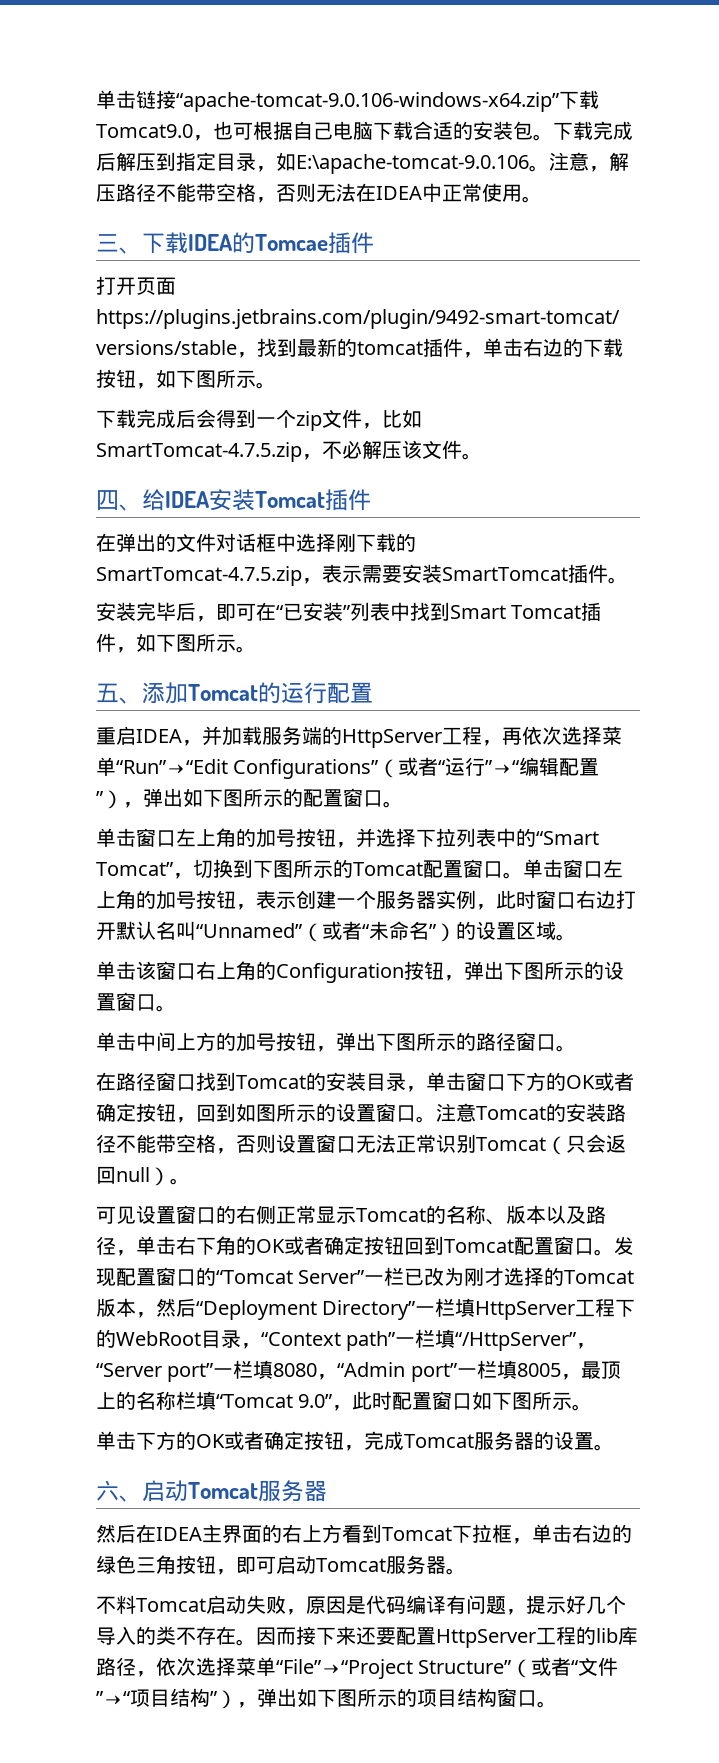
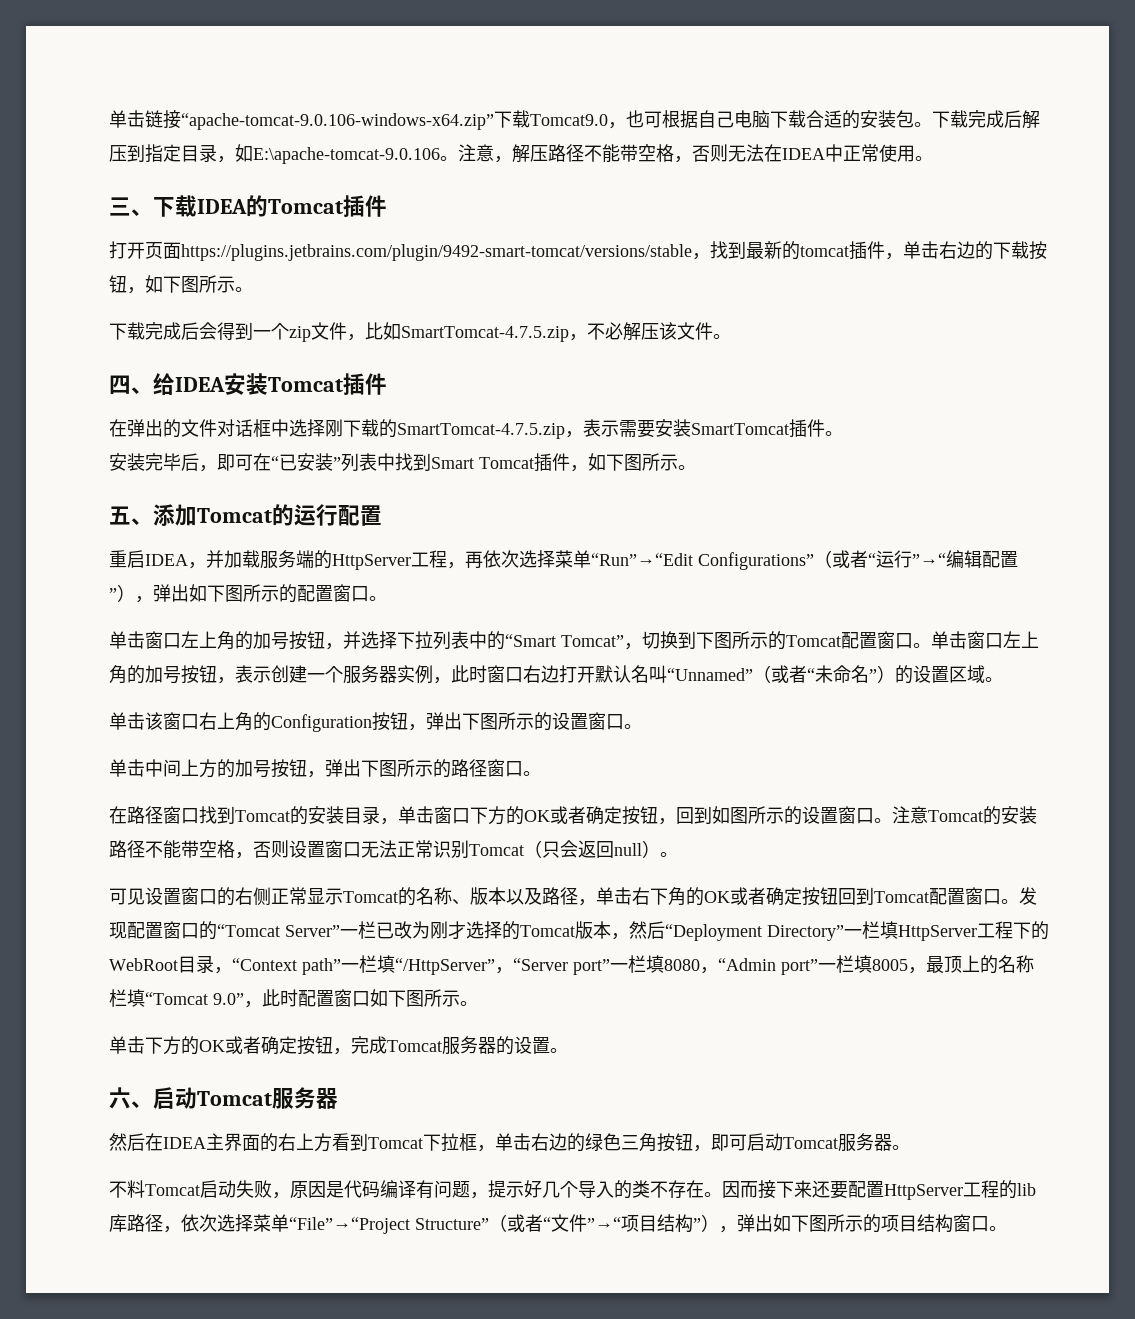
[255,234,328,251] Tomcae -> [268,199,343,214] Tomcat

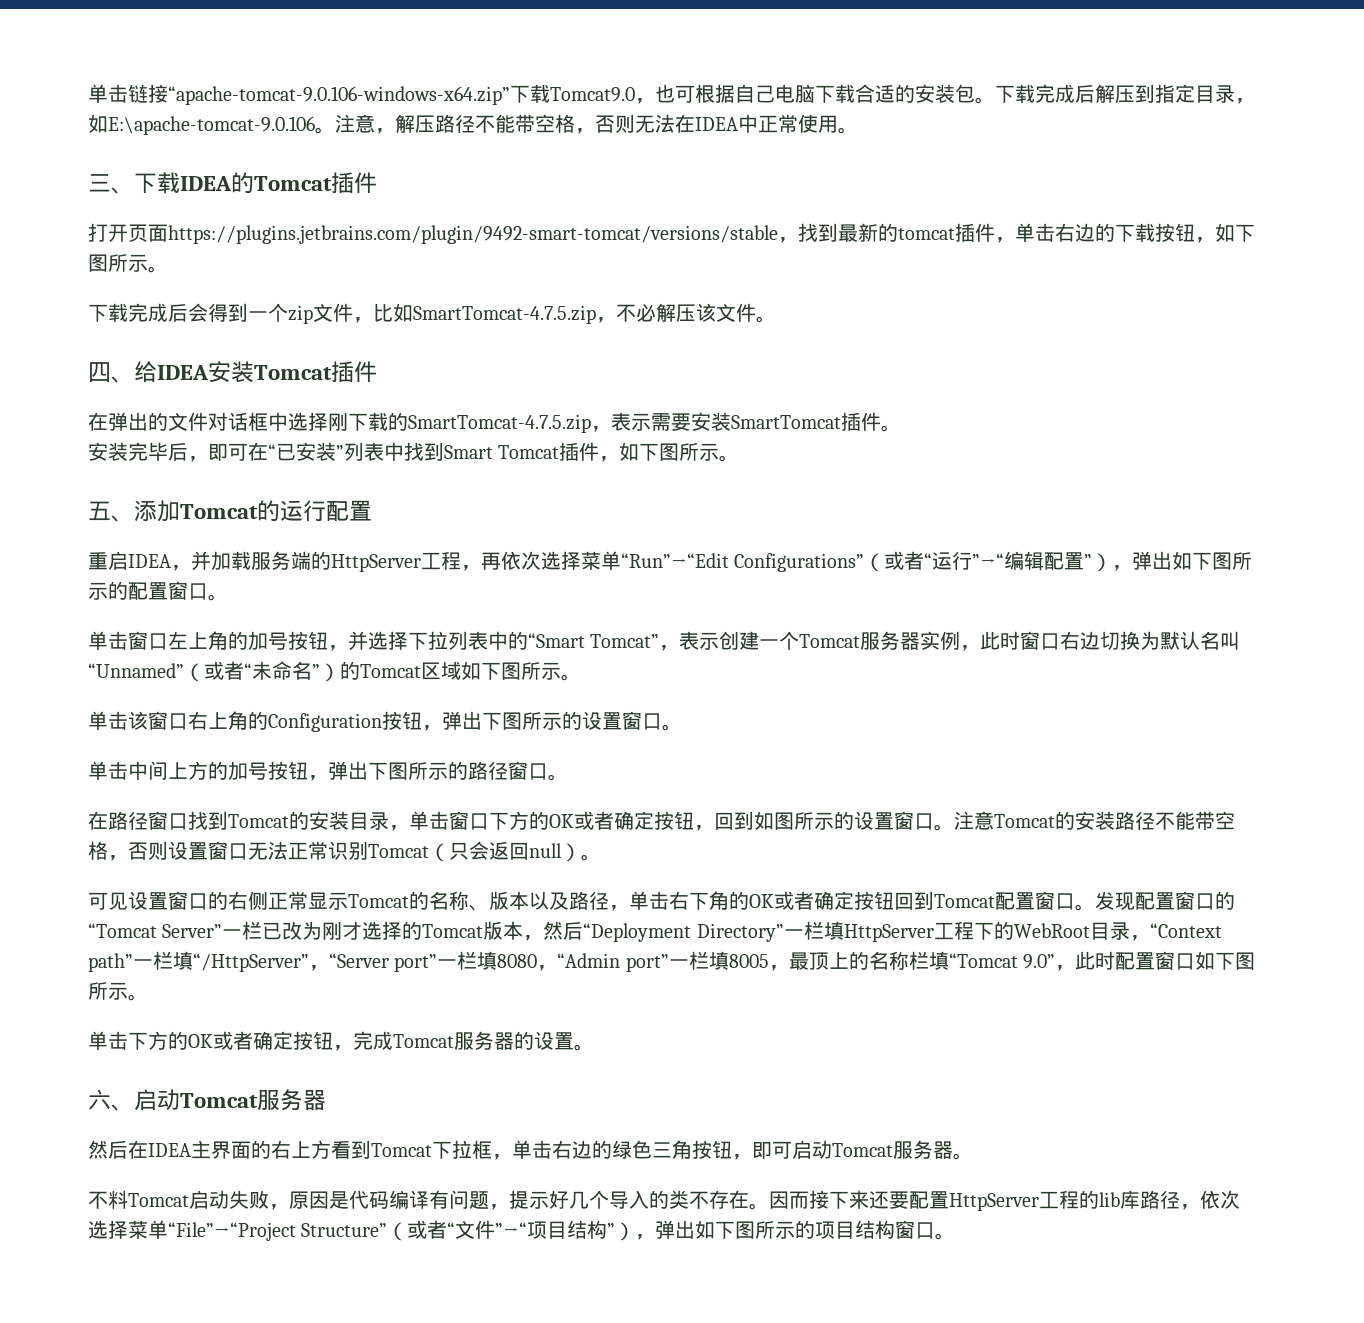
[642,631,1039,650] [109,665,235,684] 切换到下图所示的Tomcat配置窗口。单击窗口左上角的加号按钮， -> (680, 648) none
(343, 674) none -> [799,634,861,648] Tomcat
[559,665,595,683] 打开 -> [1100,631,1161,650] 切换为
[913,665,985,683] 设置区域 -> [360,661,561,680] Tomcat区域如下图所示

